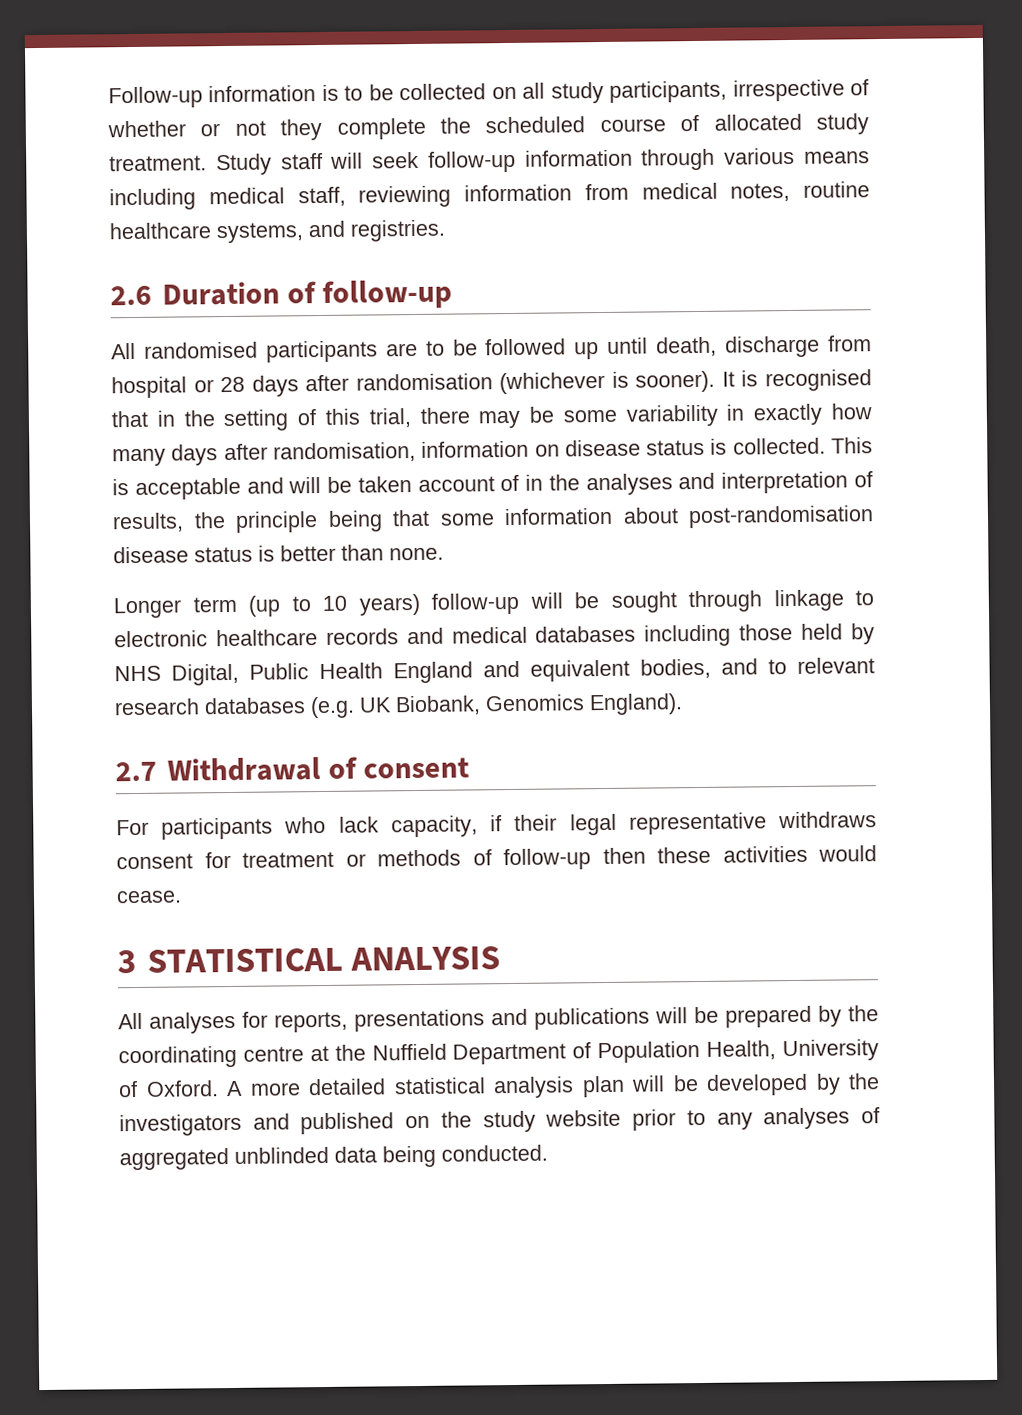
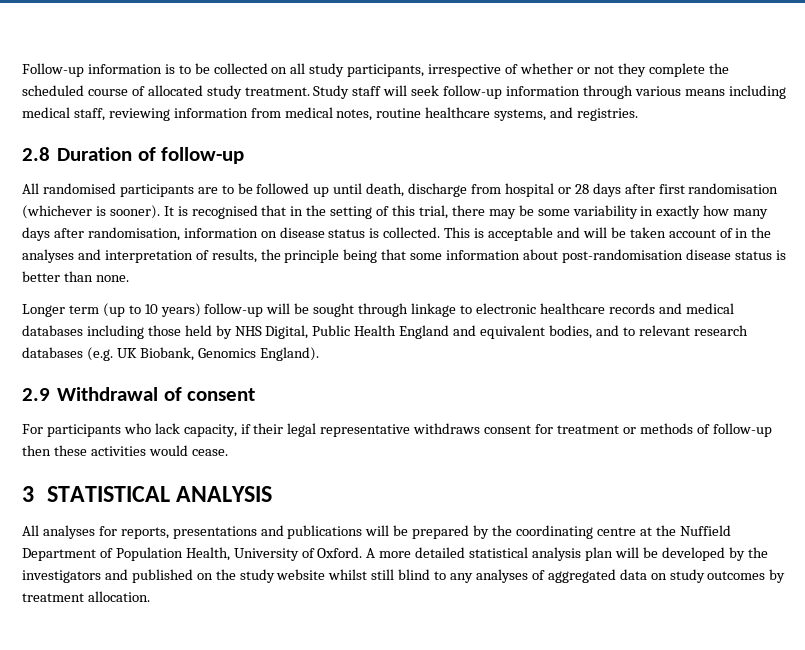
[110,285,152,306] 2.6 -> [22,147,50,161] 2.8
(350, 383) none -> [658,184,685,194] first
[115,761,157,782] 2.7 -> [22,388,50,401] 2.9
[632,1109,677,1131] prior -> [328,569,431,580] whilst still blind
[234,1144,548,1168] unblinded data being conducted. -> [619,569,786,583] [22,591,150,602] data on study outcomes by treatment allocation.

